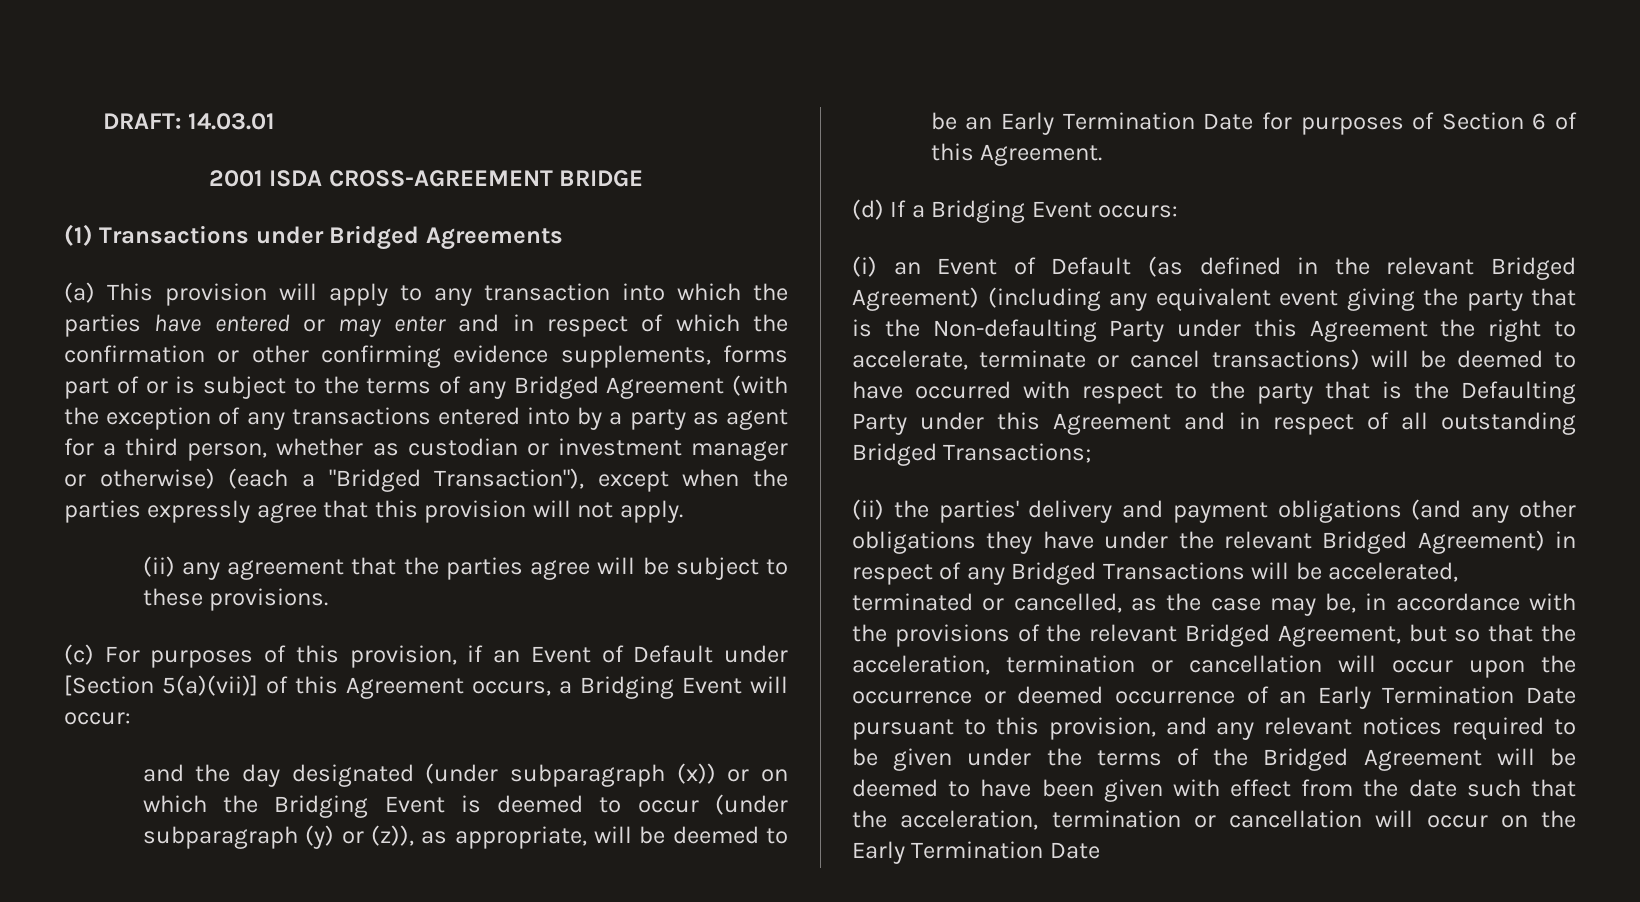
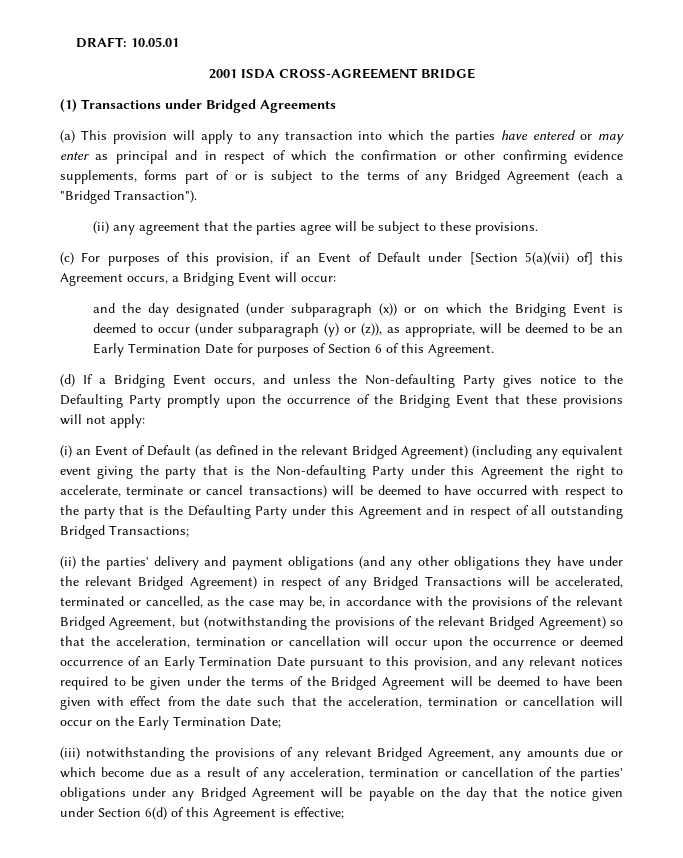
[187,113,275,130] 14.03.01 -> [131,37,180,47] 10.05.01
(446, 324) none -> [95,150,168,164] as principal
[732,375,788,396] [64,407,788,430] [64,438,788,461] [64,468,788,492] [64,500,683,523] (with the exception of any transactions entered into by a party as agent for a third person, whether as custodian or investment manager or otherwise) (each a "Bridged Transaction"), except when the parties expressly agree that this provision will not apply. -> [577,170,623,183] [60,190,197,204] (each a "Bridged Transaction").
[162,675,288,696] 5(a)(vii)] of -> [525,252,593,265] 5(a)(vii) of]
[1098,205,1179,218] occurs: -> [213,374,624,388] [60,394,623,408] [60,414,145,428] occurs, and unless the Non-defaulting Party gives notice to the Defaulting Party promptly upon the occurrence of the Bridging Event that these provisions will not apply:
(1447, 633) none -> [204,616,606,630] (notwithstanding the provisions of the relevant Bridged Agreement)
[1049,842,1100,859] Date -> [250,717,281,728] [60,747,623,761] [60,767,623,781] [60,787,623,801] [60,807,344,821] Date; // (iii) notwithstanding the provisions of any relevant Bridged Agreement, any amounts due or which become due as a result of any acceleration, termination or cancellation of the parties' obligations under any Bridged Agreement will be payable on the day that the notice given under Section 6(d) of this Agreement is effective;

